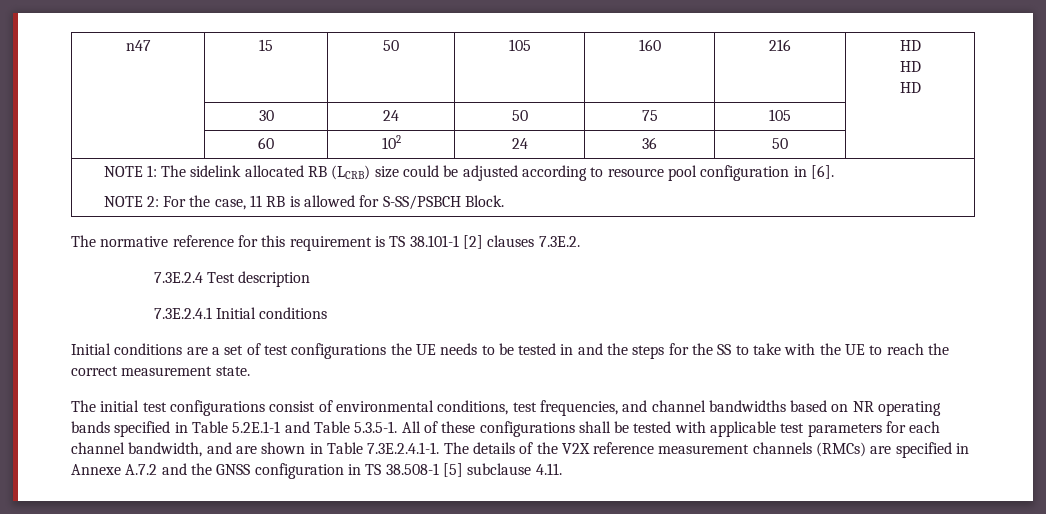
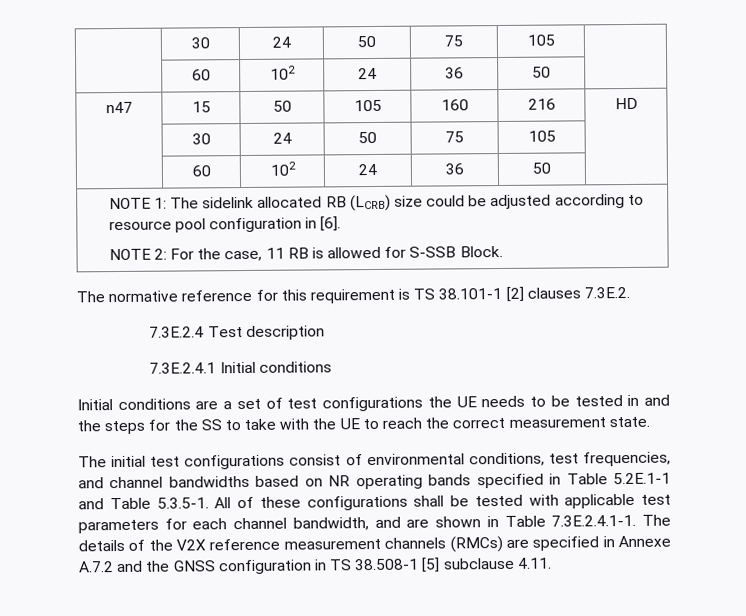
(125, 45) none -> [190,37,210,49] [271,36,291,48] [357,35,376,48] [444,35,463,47] [526,34,555,46] [191,69,211,81] [269,65,296,80] [358,67,377,80] [445,67,464,79] [532,66,551,78] | 30 | 24 | 50 | 75 | 105 | // | 60 | 102 | 24 | 36 | 50 | //
[899,61,921,72] [899,82,921,93] // HD // HD -> (638, 103) none
[382,195,461,210] S-SS/PSBCH -> [409,246,457,258] S-SSB

